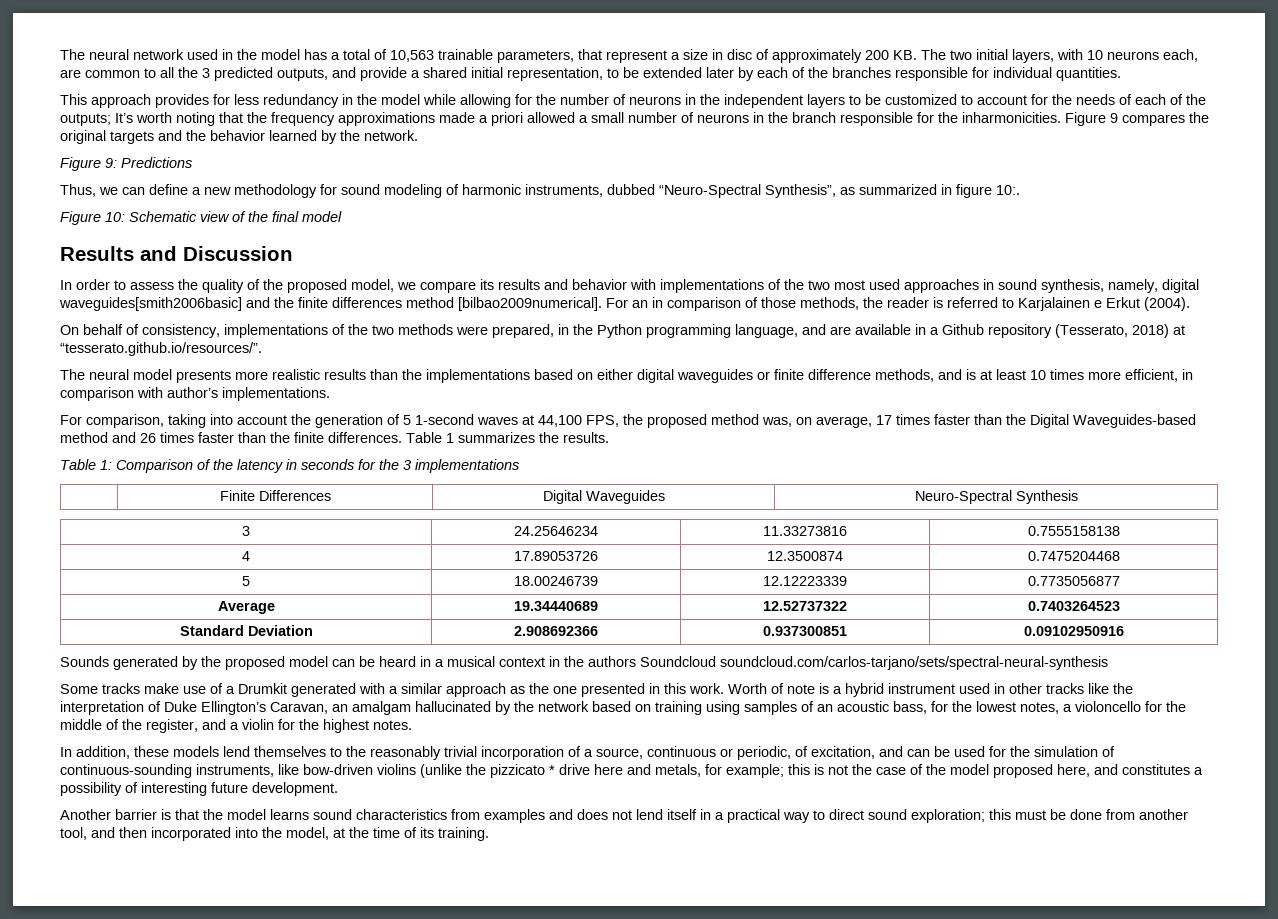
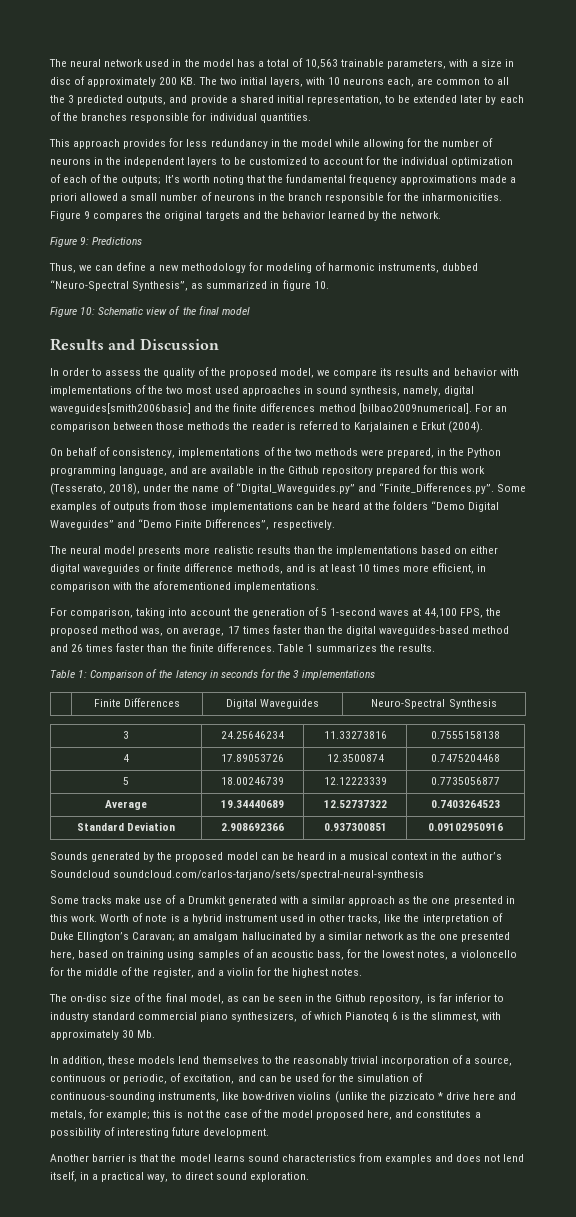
[578,49,667,63] that represent -> [449,59,469,67] with
[1076,94,1115,105] needs -> [401,157,514,167] individual optimization
(267, 117) none -> [286,174,347,183] fundamental
[341,184,380,195] sound -> (263, 266) none
[996,185,1020,195] 10:. -> [313,281,329,289] 10.
[652,297,859,311] in comparison of those methods, -> [50,422,231,432] comparison between those methods
[930,327,939,335] a -> [269,466,285,474] the
[1055,324,1185,338] [60,342,262,356] (Tesserato, 2018) at “tesserato.github.io/resources/”. -> [375,465,486,476] [50,483,526,495] [50,501,500,512] [50,519,335,530] prepared for this work (Tesserato, 2018), under the name of “Digital_Waveguides.py” and “Finite_Differences.py”. Some examples of outputs from those implementations can be heard at the folders “Demo Digital Waveguides” and “Demo Finite Differences”, respectively.
[167,387,218,398] author’s -> [135,581,232,590] the aforementioned
[1030,414,1196,428] Digital Waveguides-based -> [346,626,470,636] digital waveguides-based
[588,656,636,667] authors -> [460,852,502,860] author’s
[1046,683,1084,694] tracks -> [348,914,382,924] tracks,
[270,702,328,714] Caravan, -> [132,932,176,942] Caravan;
[514,701,589,712] the network -> [318,932,511,942] [50,950,75,960] a similar network as the one presented here,
(412, 725) none -> [49,993,504,1004] [50,1011,502,1022] [50,1030,156,1040] // The on-disc size of the final model, as can be seen in the Github repository, is far inferior to industry standard commercial piano synthesizers, of which Pianoteq 6 is the slimmest, with approximately 30 Mb.
[667,809,697,820] itself -> [50,1171,77,1182] itself,
[783,812,810,823] way -> [147,1174,169,1182] way,
[911,809,1188,823] [60,827,489,841] exploration; this must be done from another tool, and then incorporated into the model, at the time of its training. -> [249,1172,309,1182] exploration.

